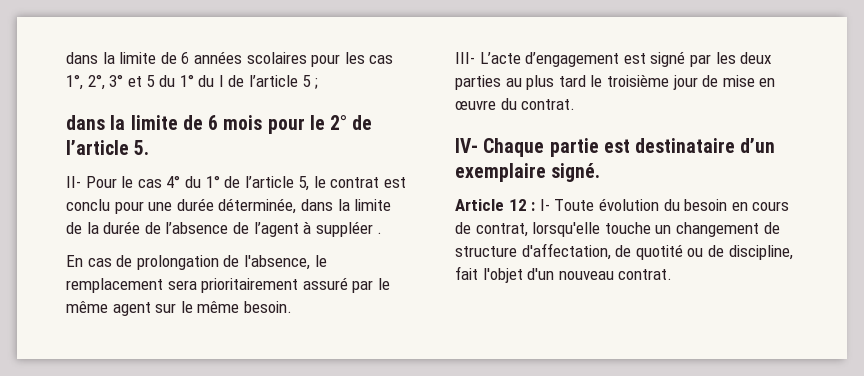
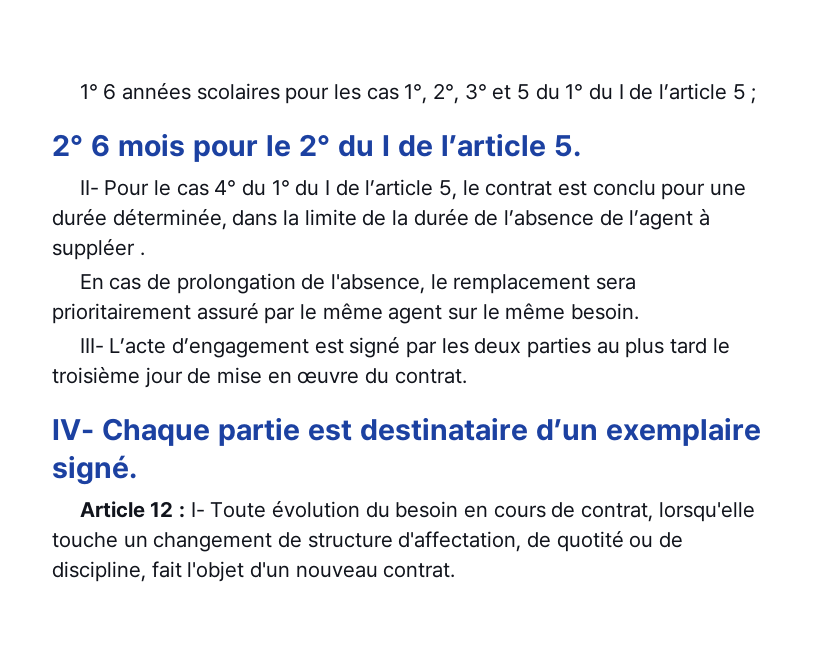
[66,52,177,64] dans la limite de -> [79,84,98,99] 1°
[66,115,203,130] dans la limite de -> [52,134,83,156] 2°
(348, 122) none -> [337,135,390,157] du I
(220, 181) none -> [295,180,330,196] du I

